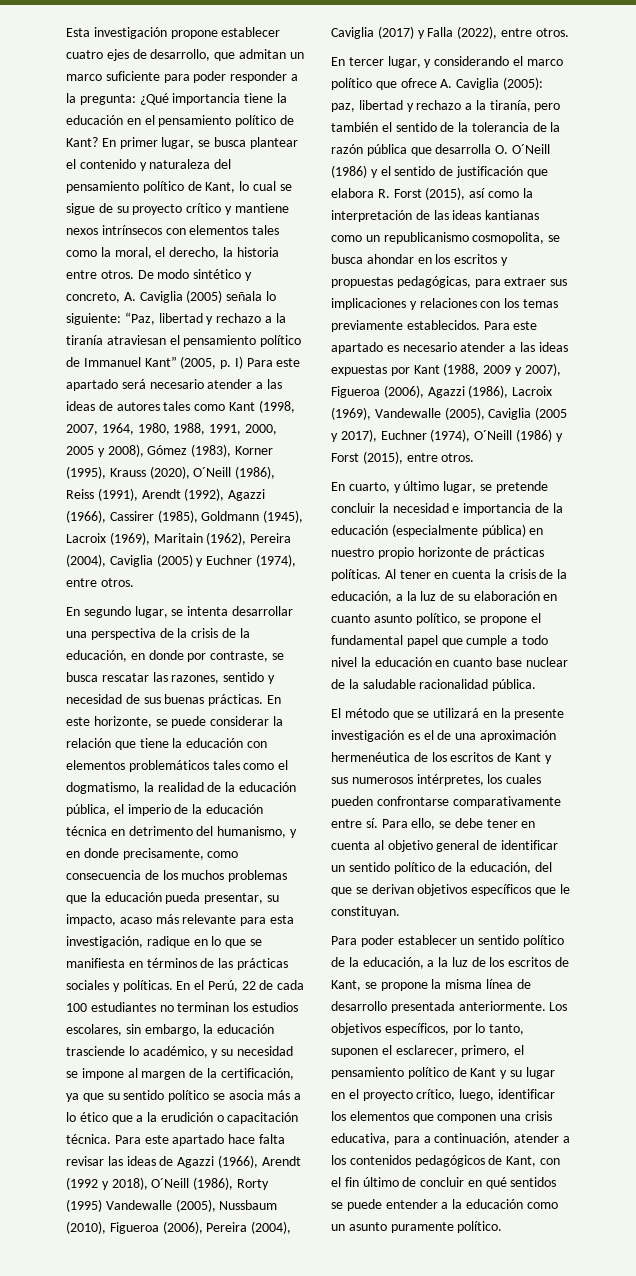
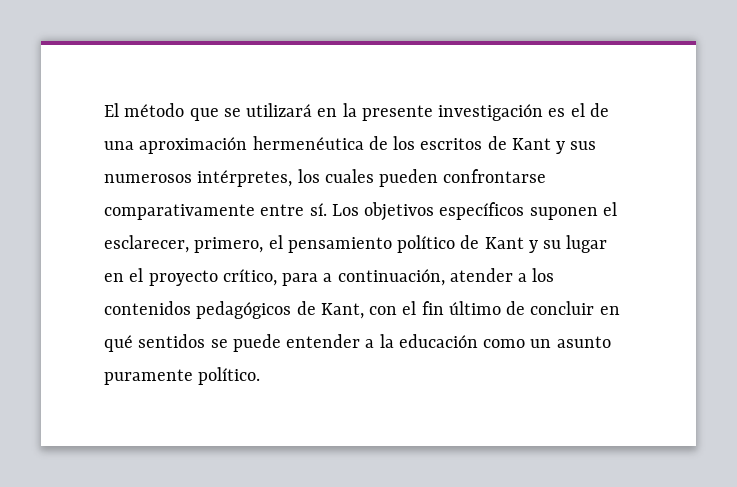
[66,27,281,39] [66,49,304,61] [66,71,298,83] [66,93,287,105] [66,115,294,127] [66,137,298,149] [66,159,232,171] [66,181,292,193] [66,203,289,215] [66,225,280,235] [66,247,279,259] [66,269,252,281] [66,290,276,303] [66,312,286,325] [66,335,302,347] [66,356,301,369] [66,379,282,391] [66,400,295,413] [66,423,277,435] [66,444,273,457] [66,466,276,479] [66,488,266,501] [66,510,304,523] [66,532,292,545] [66,554,296,567] [66,578,134,587] [66,606,293,618] [66,628,250,640] [66,650,284,662] [66,672,275,684] [66,694,281,706] [66,716,283,728] [66,738,267,750] [66,760,289,772] [66,782,296,794] [66,804,263,816] [66,826,297,838] [66,848,239,860] [66,870,288,882] [66,892,279,904] [66,914,294,926] [66,936,262,948] [66,958,288,970] [66,980,305,992] [66,1002,298,1012] [66,1024,275,1036] [66,1046,293,1058] [66,1068,294,1080] [66,1090,302,1102] [66,1112,299,1124] [66,1134,285,1146] [66,1155,301,1168] [66,1177,269,1190] [66,1199,278,1212] [66,1221,292,1234] [331,26,569,39] [331,56,563,68] [331,77,543,90] [331,100,561,112] [331,122,561,132] [331,144,550,156] [331,165,548,178] [331,187,533,200] [331,210,540,222] [331,232,561,244] [331,254,508,266] [331,276,568,288] [331,298,558,310] [331,320,538,332] [331,342,568,354] [331,363,561,376] [331,385,553,398] [331,407,568,420] [331,429,563,442] [331,451,475,464] [331,481,548,493] [331,503,563,515] [331,524,544,537] [331,547,545,559] [331,569,568,581] [331,591,558,603] [331,613,541,625] [331,635,548,647] [331,657,568,667] [331,679,537,691] Esta investigación propone establecer cuatro ejes de desarrollo, que admitan un marco suficiente para poder responder a la pregunta: ¿Qué importancia tiene la educación en el pensamiento político de Kant? En primer lugar, se busca plantear el contenido y naturaleza del pensamiento político de Kant, lo cual se sigue de su proyecto crítico y mantiene nexos intrínsecos con elementos tales como la moral, el derecho, la historia entre otros. De modo sintético y concreto, A. Caviglia (2005) señala lo siguiente: “Paz, libertad y rechazo a la tiranía atraviesan el pensamiento político de Immanuel Kant” (2005, p. I) Para este apartado será necesario atender a las ideas de autores tales como Kant (1998, 2007, 1964, 1980, 1988, 1991, 2000, 2005 y 2008), Gómez (1983), Korner (1995), Krauss (2020), O´Neill (1986), Reiss (1991), Arendt (1992), Agazzi (1966), Cassirer (1985), Goldmann (1945), Lacroix (1969), Maritain (1962), Pereira (2004), Caviglia (2005) y Euchner (1974), entre otros. // En segundo lugar, se intenta desarrollar una perspectiva de la crisis de la educación, en donde por contraste, se busca rescatar las razones, sentido y necesidad de sus buenas prácticas. En este horizonte, se puede considerar la relación que tiene la educación con elementos problemáticos tales como el dogmatismo, la realidad de la educación pública, el imperio de la educación técnica en detrimento del humanismo, y en donde precisamente, como consecuencia de los muchos problemas que la educación pueda presentar, su impacto, acaso más relevante para esta investigación, radique en lo que se manifiesta en términos de las prácticas sociales y políticas. En el Perú, 22 de cada 100 estudiantes no terminan los estudios escolares, sin embargo, la educación trasciende lo académico, y su necesidad se impone al margen de la certificación, ya que su sentido político se asocia más a lo ético que a la erudición o capacitación técnica. Para este apartado hace falta revisar las ideas de Agazzi (1966), Arendt (1992 y 2018), O´Neill (1986), Rorty (1995) Vandewalle (2005), Nussbaum (2010), Figueroa (2006), Pereira (2004), Caviglia (2017) y Falla (2022), entre otros. // En tercer lugar, y considerando el marco político que ofrece A. Caviglia (2005): paz, libertad y rechazo a la tiranía, pero también el sentido de la tolerancia de la razón pública que desarrolla O. O´Neill (1986) y el sentido de justificación que elabora R. Forst (2015), así como la interpretación de las ideas kantianas como un republicanismo cosmopolita, se busca ahondar en los escritos y propuestas pedagógicas, para extraer sus implicaciones y relaciones con los temas previamente establecidos. Para este apartado es necesario atender a las ideas expuestas por Kant (1988, 2009 y 2007), Figueroa (2006), Agazzi (1986), Lacroix (1969), Vandewalle (2005), Caviglia (2005 y 2017), Euchner (1974), O´Neill (1986) y Forst (2015), entre otros. // En cuarto, y último lugar, se pretende concluir la necesidad e importancia de la educación (especialmente pública) en nuestro propio horizonte de prácticas políticas. Al tener en cuenta la crisis de la educación, a la luz de su elaboración en cuanto asunto político, se propone el fundamental papel que cumple a todo nivel la educación en cuanto base nuclear de la saludable racionalidad pública. // -> (104, 110) none
[381,818,536,830] [331,840,558,852] [331,862,552,874] [331,884,570,896] [331,906,400,918] [331,935,564,947] [331,957,570,969] [331,979,531,991] [331,1001,568,1013] [331,1023,525,1035] Para ello, se debe tener en cuenta al objetivo general de identificar un sentido político de la educación, del que se derivan objetivos específicos que le constituyan. // Para poder establecer un sentido político de la educación, a la luz de los escritos de Kant, se propone la misma línea de desarrollo presentada anteriormente. Los objetivos específicos, por lo tanto, -> [331,202,525,221] Los objetivos específicos
[459,1089,555,1101] [331,1111,552,1123] [331,1133,390,1145] luego, identificar los elementos que componen una crisis educativa, -> (277, 277) none

